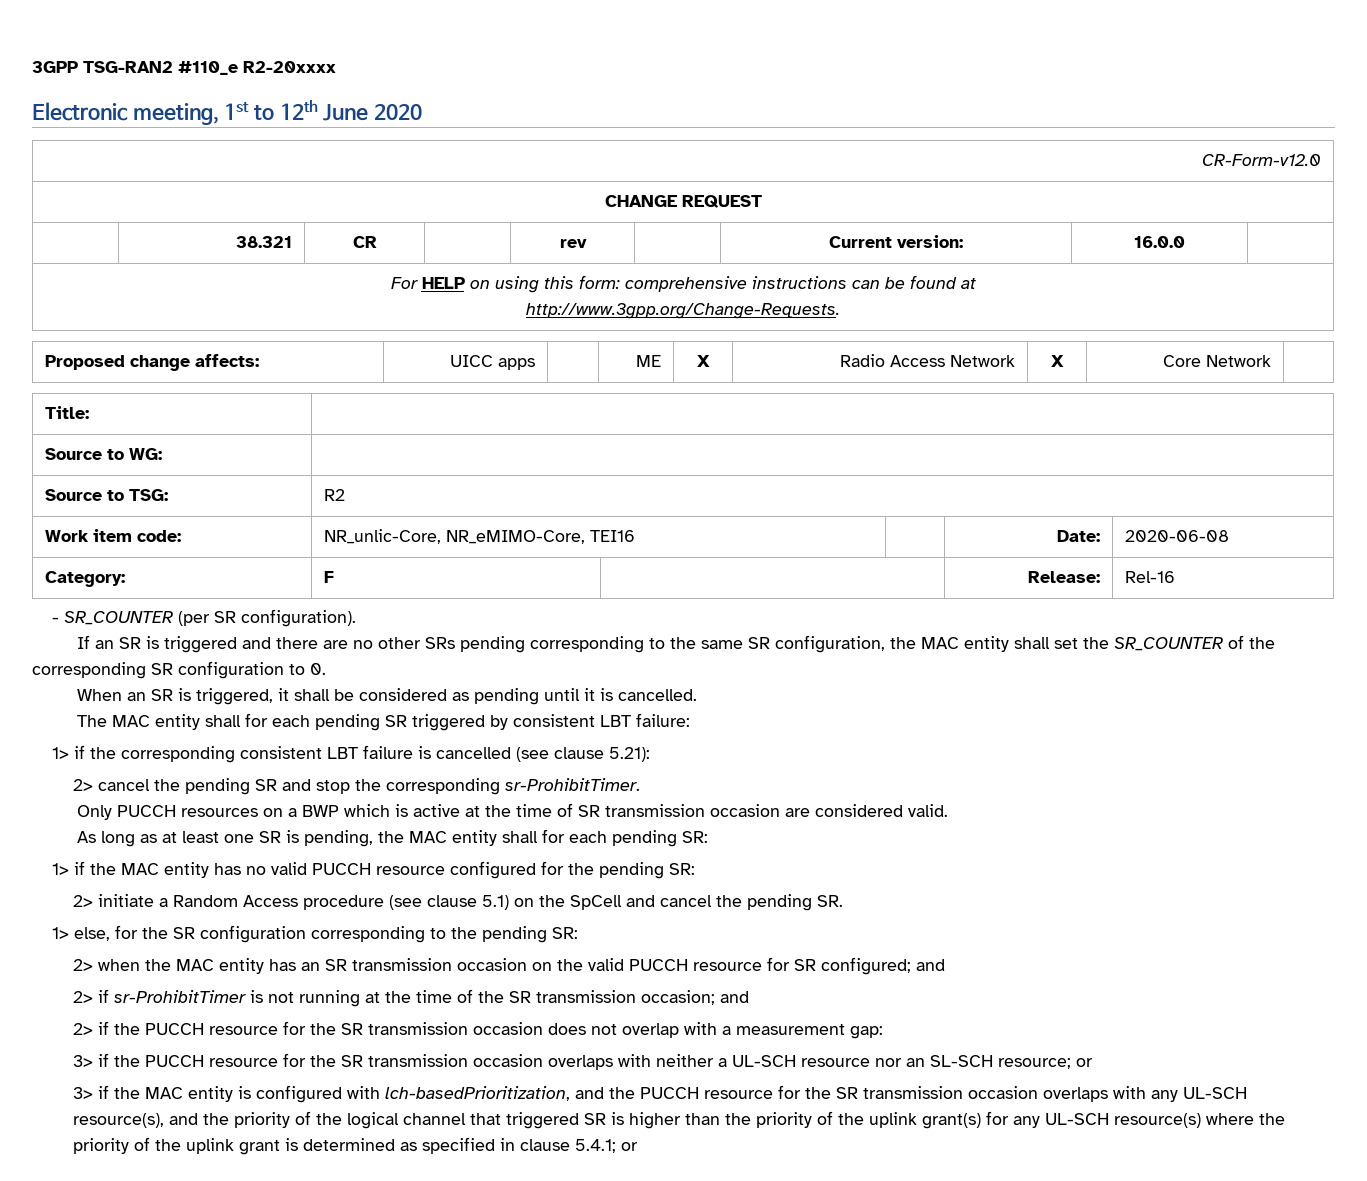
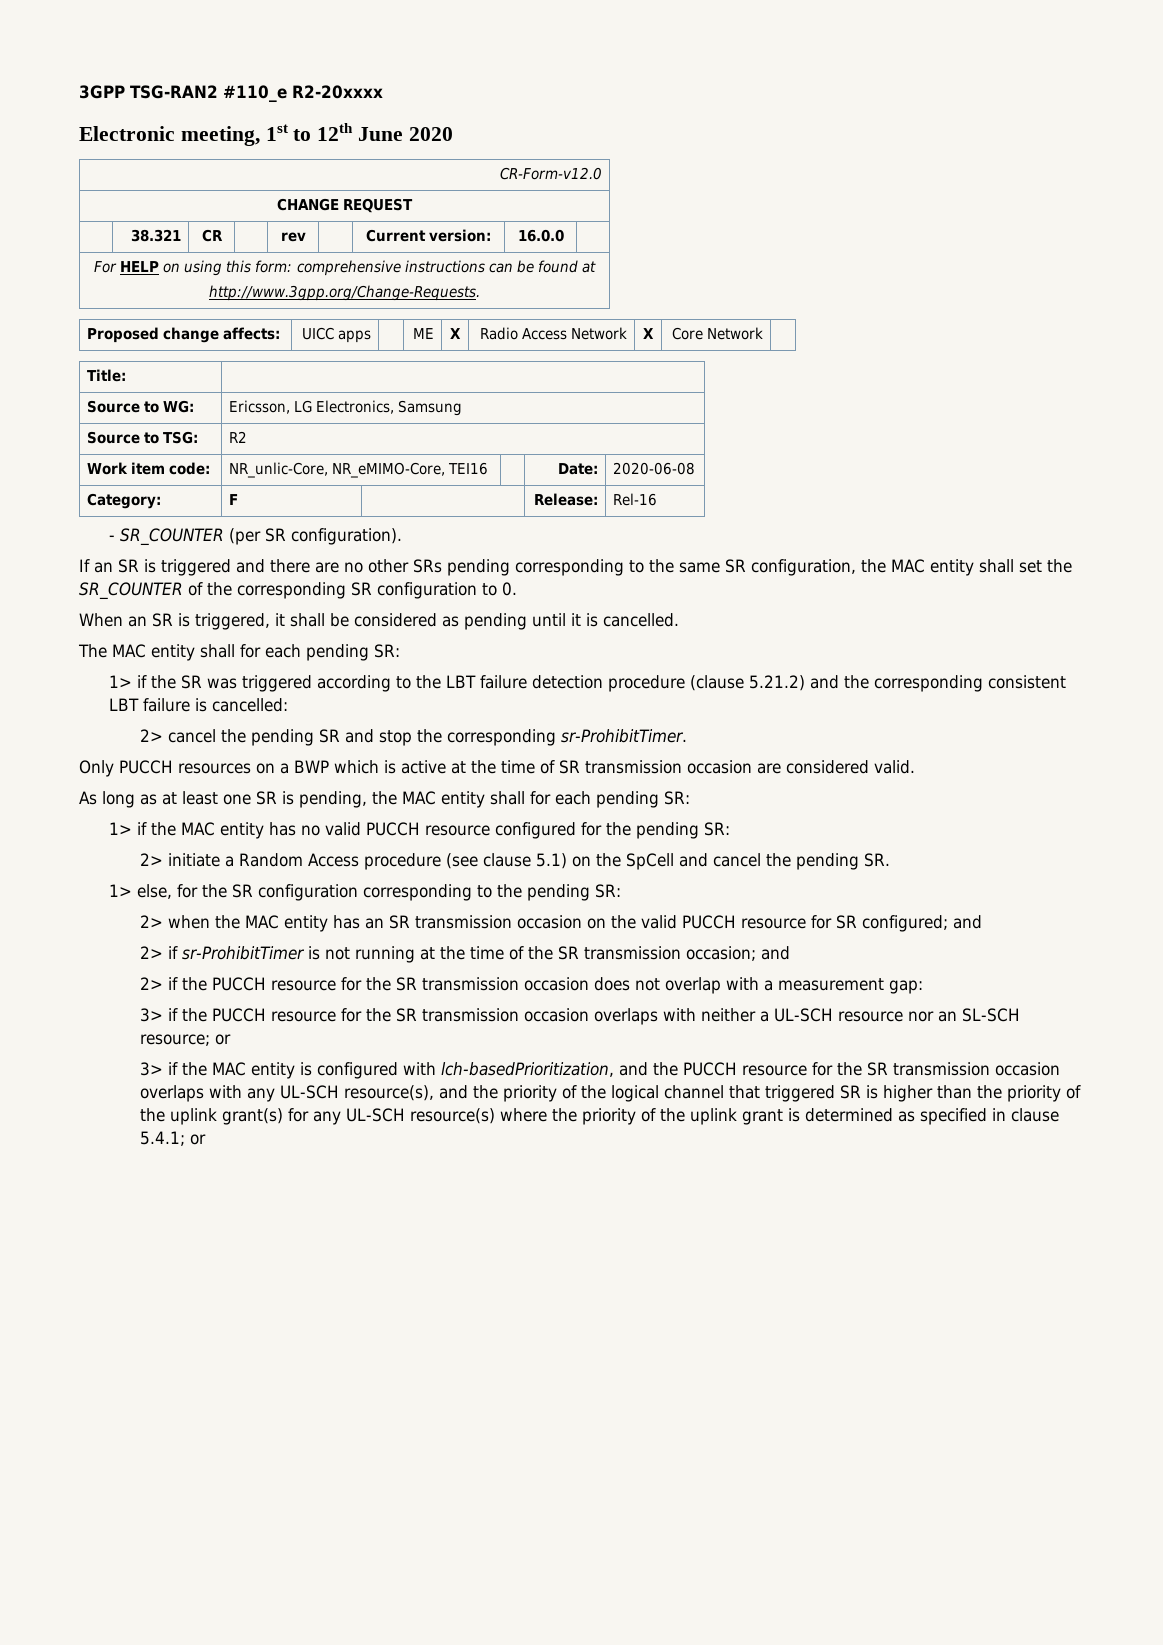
(163, 454) none -> [229,400,463,416] Ericsson, LG Electronics, Samsung
[384,713,690,731] [52,745,86,759] SR triggered by consistent LBT failure: // 1> if -> [374,644,400,658] [109,675,840,692] SR: // 1> if the SR was triggered according to the LBT failure detection procedure (clause 5.21.2) and
[436,747,651,762] cancelled (see clause 5.21): -> [212,698,289,712] cancelled:

